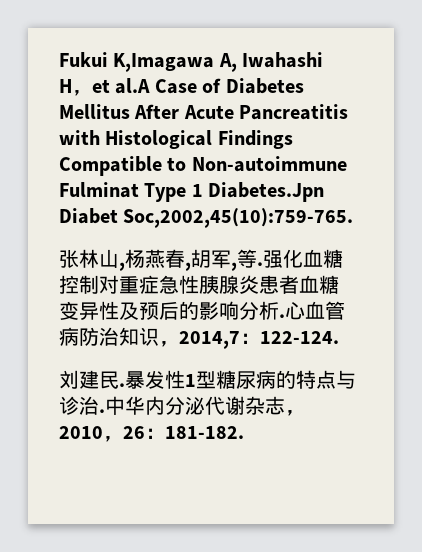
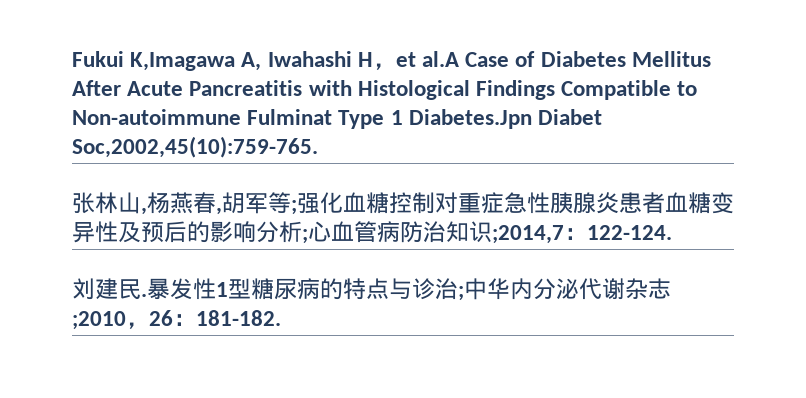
[231,249,263,271] ,等. -> [268,192,297,215] 等;
[279,314,285,318] . -> [302,229,308,244] ;
[159,331,240,349] ，2014,7 -> [492,225,564,244] ;2014,7
[99,409,105,413] . -> [458,286,464,301] ;
[285,410,305,416] [59,426,103,439] ，2010 -> [72,311,126,330] ;2010

